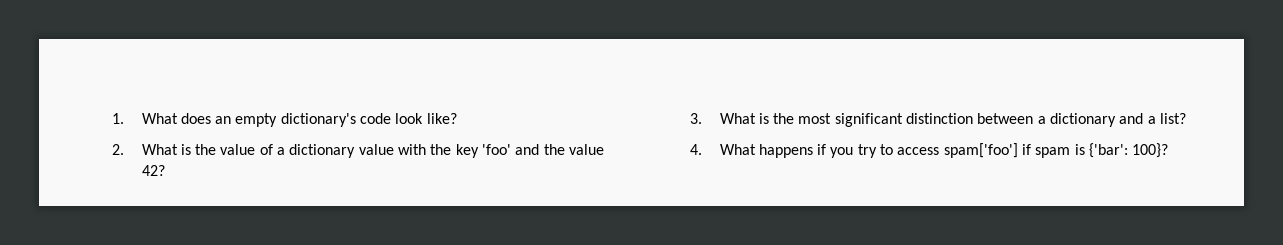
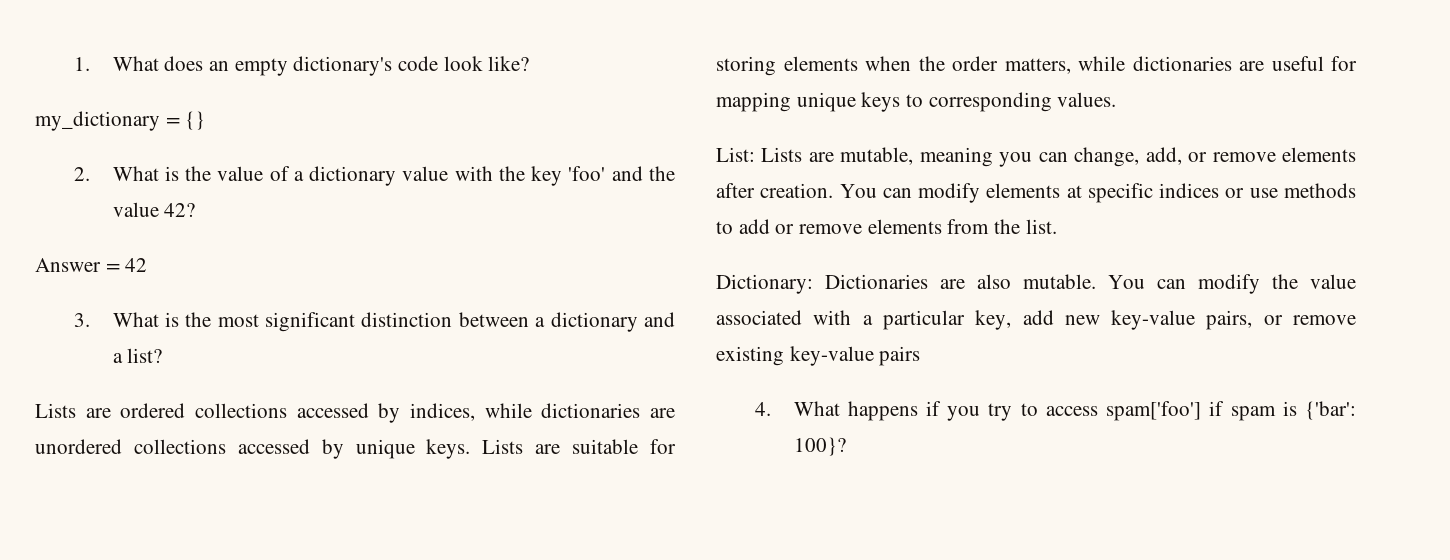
(457, 118) none -> [35,111,206,131] // my_dictionary = {}
(165, 170) none -> [35,258,148,272] // Answer = 42
(1187, 118) none -> [35,403,676,423] [35,439,677,459] [716,56,1357,76] [716,92,1117,112] [716,147,1356,167] [716,183,1356,203] [716,219,1057,234] [716,274,1356,294] [716,310,1356,330] [716,346,921,366] // Lists are ordered collections accessed by indices, while dictionaries are unordered collections accessed by unique keys. Lists are suitable for storing elements when the order matters, while dictionaries are useful for mapping unique keys to corresponding values. // List: Lists are mutable, meaning you can change, add, or remove elements after creation. You can modify elements at specific indices or use methods to add or remove elements from the list. // Dictionary: Dictionaries are also mutable. You can modify the value associated with a particular key, add new key-value pairs, or remove existing key-value pairs

